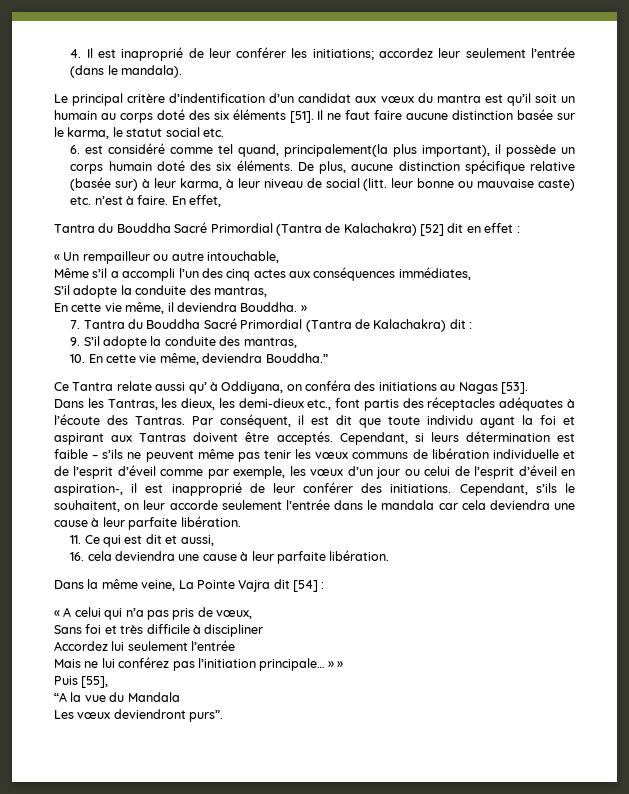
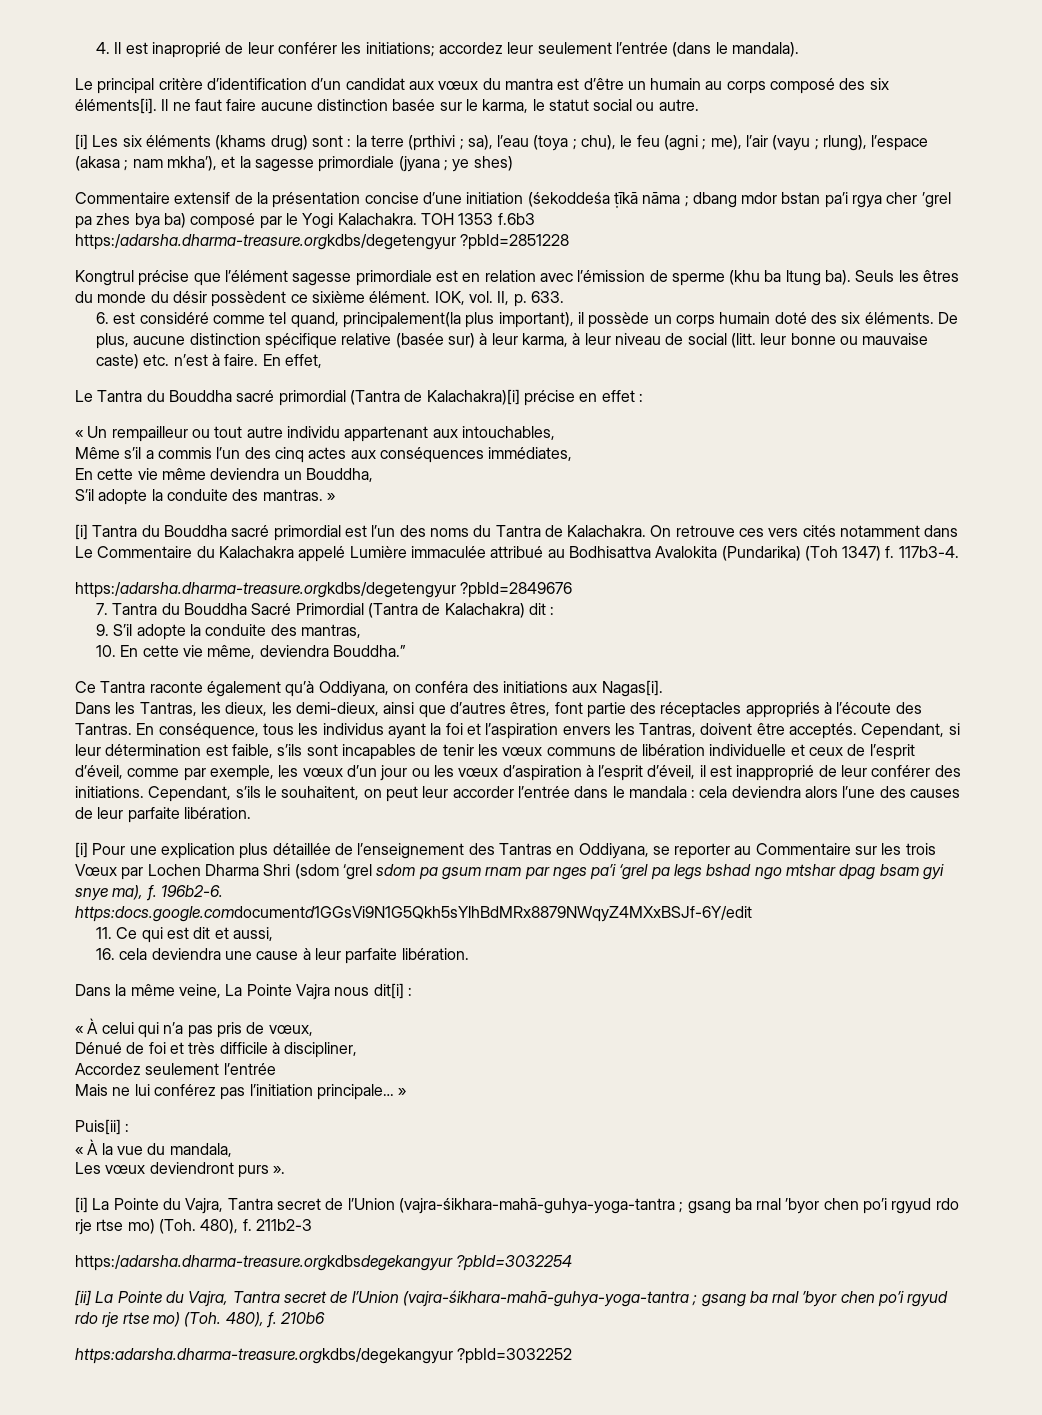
[169,93,266,103] d’indentification -> [206,78,307,90] d’identification
[506,93,557,106] qu’il soit -> [583,78,624,90] d’être
[156,109,314,123] doté des six éléments [51]. -> [770,78,889,94] [75,98,157,114] composé des six éléments[i].
[202,128,224,137] etc. -> [636,99,699,111] [75,134,929,151] [75,156,513,172] [75,192,951,208] [75,213,535,229] [75,234,570,250] [75,270,960,286] [75,291,564,307] ou autre. // [i] Les six éléments (khams drug) sont : la terre (prthivi ; sa), l’eau (toya ; chu), le feu (agni ; me), l’air (vayu ; rlung), l’espace (akasa ; nam mkha’), et la sagesse primordiale (jyana ; ye shes) // Commentaire extensif de la présentation concise d’une initiation (śekoddeśa ṭīkā nāma ; dbang mdor bstan pa’i rgya cher ’grel pa zhes bya ba) composé par le Yogi Kalachakra. TOH 1353 f.6b3 // https:/adarsha.dharma-treasure.orgkdbs/degetengyur ?pbId=2851228 // Kongtrul précise que l’élément sagesse primordiale est en relation avec l’émission de sperme (khu ba ltung ba). Seuls les êtres du monde du désir possèdent ce sixième élément. IOK, vol. II, p. 633.
[54,222,464,236] Tantra du Bouddha Sacré Primordial (Tantra de Kalachakra) [52] dit -> [75,389,575,406] Le Tantra du Bouddha sacré primordial (Tantra de Kalachakra)[i] précise
[171,251,279,263] autre intouchable, -> [214,426,555,442] tout autre individu appartenant aux intouchables,
[122,268,176,281] accompli -> [157,447,212,459] commis
[54,285,267,298] [54,302,307,314] // S’il adopte la conduite des mantras, // En cette vie même, il deviendra Bouddha. » -> [75,468,373,482] [75,489,335,505] [75,524,959,541] [75,546,959,562] [75,582,573,598] // En cette vie même deviendra un Bouddha, // S’il adopte la conduite des mantras. » // [i] Tantra du Bouddha sacré primordial est l’un des noms du Tantra de Kalachakra. On retrouve ces vers cités notamment dans Le Commentaire du Kalachakra appelé Lumière immaculée attribué au Bodhisattva Avalokita (Pundarika) (Toh 1347) f. 117b3-4. // https:/adarsha.dharma-treasure.orgkdbs/degetengyur ?pbId=2849676
[116,381,218,394] relate aussi qu’ à -> [149,681,315,697] raconte également qu’à
[440,382,528,394] au Nagas [53]. -> [572,680,663,697] aux Nagas[i].
[238,398,399,411] demi-dieux etc., font partis -> [295,702,626,718] demi-dieux, ainsi que d’autres êtres, font partie
[499,397,564,411] adéquates -> [745,702,820,718] appropriés
[192,414,575,428] [54,433,187,445] Par conséquent, il est dit que toute individu ayant la foi et aspirant aux Tantras -> [136,723,697,739] En conséquence, tous les individus ayant la foi et l’aspiration envers les Tantras,
[430,432,459,442] leurs -> [75,744,101,756] leur
[54,449,260,462] faible – s’ils ne peuvent même pas -> [231,744,439,760] faible, s’ils sont incapables de
[54,465,156,479] de l’esprit d’éveil -> [809,744,915,760] [75,765,123,779] ceux de l’esprit d’éveil,
[424,465,575,479] [54,484,123,496] celui de l’esprit d’éveil en aspiration-, -> [433,765,696,781] les vœux d’aspiration à l’esprit d’éveil,
[143,500,282,510] leur accorde seulement -> [385,786,514,802] peut leur accorder
[438,500,576,510] [54,516,241,530] car cela deviendra une cause à leur parfaite libération. -> [691,786,961,798] [75,807,251,823] [75,842,936,859] [75,864,945,880] [75,885,223,901] [75,906,752,922] : cela deviendra alors l’une des causes de leur parfaite libération. // [i] Pour une explication plus détaillée de l’enseignement des Tantras en Oddiyana, se reporter au Commentaire sur les trois Vœux par Lochen Dharma Shri (sdom ‘grel sdom pa gsum rnam par nges pa’i ‘grel pa legs bshad ngo mtshar dpag bsam gyi snye ma), f. 196b2-6. // https:docs.google.comdocumentd1GGsVi9N1G5Qkh5sYlhBdMRx8879NWqyZ4MXxBSJf-6Y/edit
[273,579,325,592] [54,607,72,617] dit [54] : // « A -> [334,983,412,999] [75,1018,99,1034] nous dit[i] : // « À
[54,625,82,634] Sans -> [75,1042,145,1054] Dénué de
[204,624,264,637] discipliner -> [284,1042,358,1058] discipliner,
[111,641,125,651] lui -> (141, 1069) none
[337,661,343,668] [54,676,109,688] [54,692,67,702] » // Puis [55], // “A -> [75,1119,130,1135] [75,1139,99,1155] // Puis[ii] : // « À
[127,692,180,702] Mandala -> [169,1143,232,1157] mandala,
[189,710,224,722] purs”. -> [237,1165,286,1178] [75,1197,959,1214] [75,1219,312,1235] [75,1255,573,1271] [75,1290,949,1307] [75,1312,326,1328] [75,1348,573,1364] purs ». // [i] La Pointe du Vajra, Tantra secret de l’Union (vajra-śikhara-mahā-guhya-yoga-tantra ; gsang ba rnal ’byor chen po’i rgyud rdo rje rtse mo) (Toh. 480), f. 211b2-3 // https:/adarsha.dharma-treasure.orgkdbsdegekangyur ?pbId=3032254 // [ii] La Pointe du Vajra, Tantra secret de l’Union (vajra-śikhara-mahā-guhya-yoga-tantra ; gsang ba rnal ’byor chen po’i rgyud rdo rje rtse mo) (Toh. 480), f. 210b6 // https:adarsha.dharma-treasure.orgkdbs/degekangyur ?pbId=3032252

